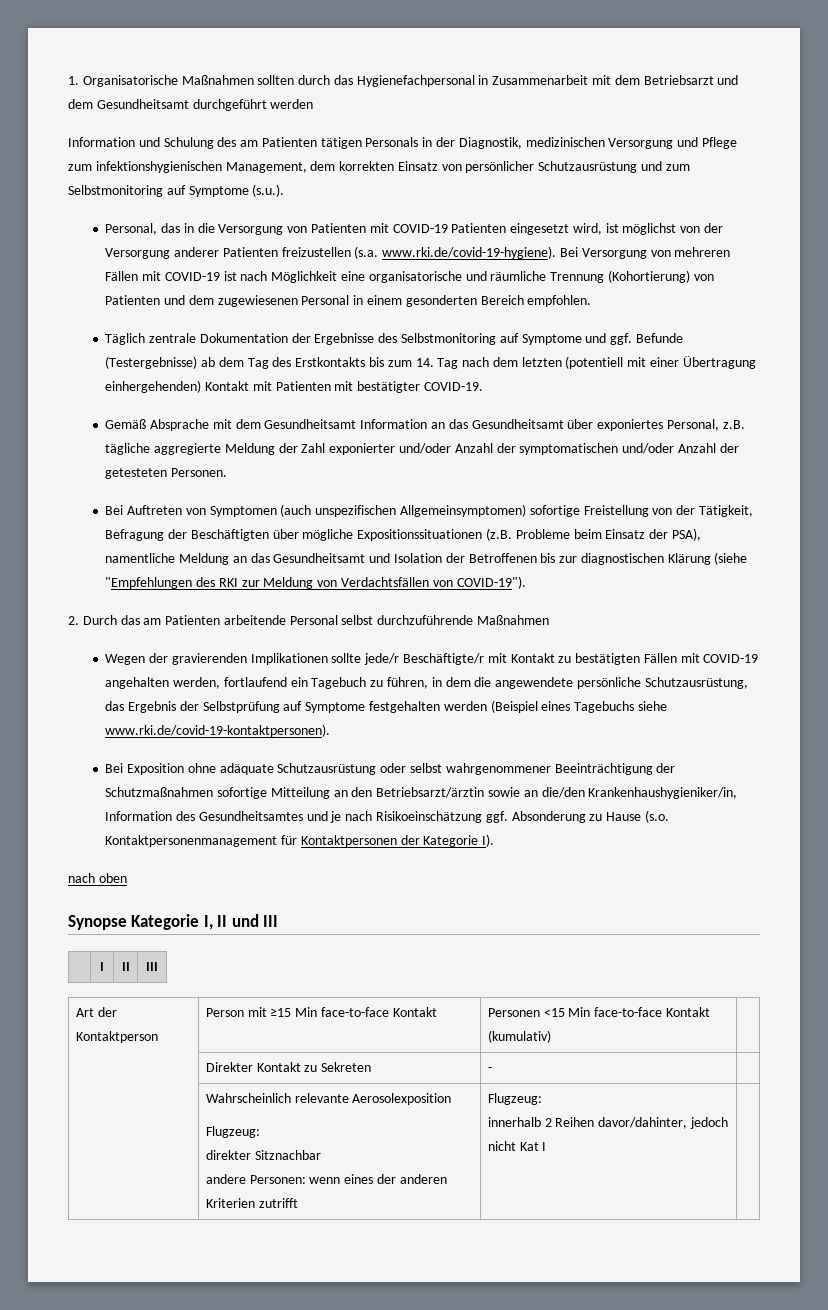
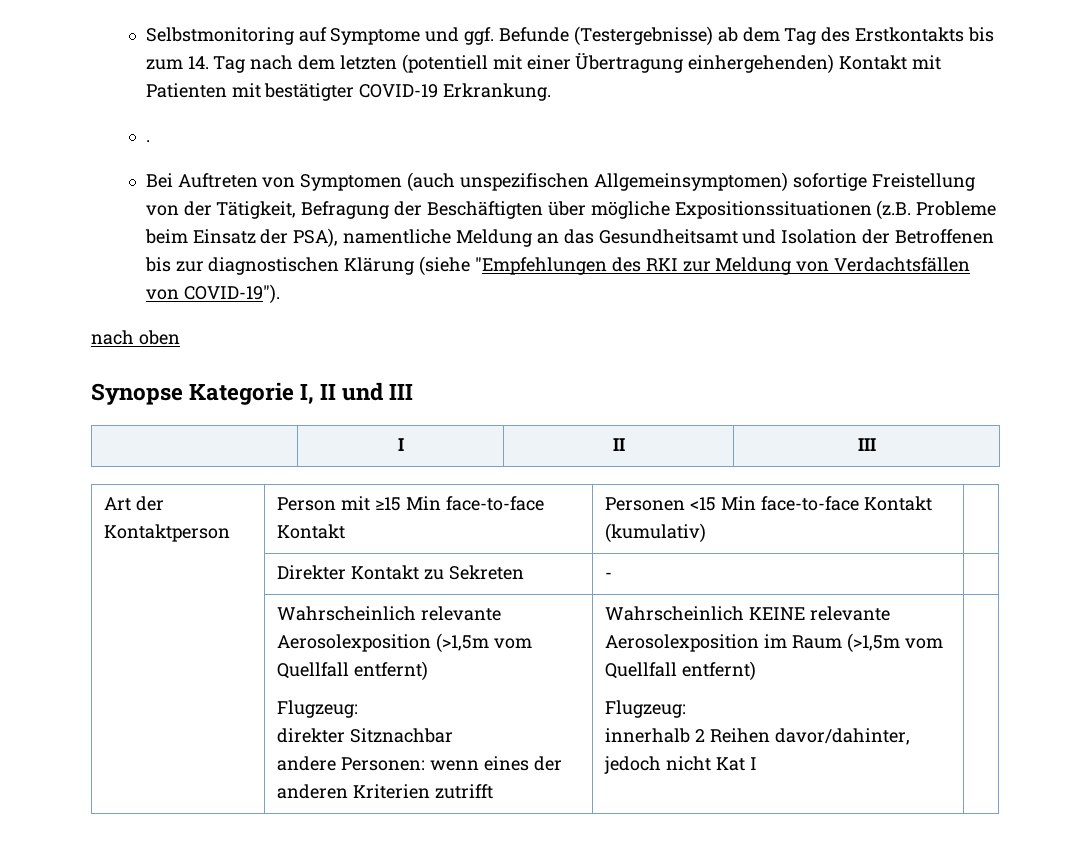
[68,75,739,87] [68,99,314,111] [68,137,737,149] [68,161,690,173] [68,184,285,197] [105,223,724,235] [105,246,731,259] [105,270,714,283] [105,295,592,307] [105,333,398,345] 1. Organisatorische Maßnahmen sollten durch das Hygienefachpersonal in Zusammenarbeit mit dem Betriebsarzt und dem Gesundheitsamt durchgeführt werden // Information und Schulung des am Patienten tätigen Personals in der Diagnostik, medizinischen Versorgung und Pflege zum infektionshygienischen Management, dem korrekten Einsatz von persönlicher Schutzausrüstung und zum Selbstmonitoring auf Symptome (s.u.). // Personal, das in die Versorgung von Patienten mit COVID-19 Patienten eingesetzt wird, ist möglichst von der Versorgung anderer Patienten freizustellen (s.a. www.rki.de/covid-19-hygiene). Bei Versorgung von mehreren Fällen mit COVID-19 ist nach Möglichkeit eine organisatorische und räumliche Trennung (Kohortierung) von Patienten und dem zugewiesenen Personal in einem gesonderten Bereich empfohlen. // Täglich zentrale Dokumentation der Ergebnisse des -> (145, 36) none
[423,382,483,391] [105,419,745,431] [105,443,739,455] [105,468,228,479] COVID-19. // Gemäß Absprache mit dem Gesundheitsamt Information an das Gesundheitsamt über exponiertes Personal, z.B. tägliche aggregierte Meldung der Zahl exponierter und/oder Anzahl der symptomatischen und/oder Anzahl der getesteten Personen. -> [359,83,552,101] [145,140,150,142] COVID-19 Erkrankung. // .
[68,615,550,625] [105,653,759,665] [105,677,748,689] [105,700,667,713] [105,724,331,737] [105,763,676,775] [105,787,738,799] [105,810,669,823] [105,834,495,847] // 2. Durch das am Patienten arbeitende Personal selbst durchzuführende Maßnahmen // Wegen der gravierenden Implikationen sollte jede/r Beschäftigte/r mit Kontakt zu bestätigten Fällen mit COVID-19 angehalten werden, fortlaufend ein Tagebuch zu führen, in dem die angewendete persönliche Schutzausrüstung, das Ergebnis der Selbstprüfung auf Symptome festgehalten werden (Beispiel eines Tagebuchs siehe www.rki.de/covid-19-kontaktpersonen). // Bei Exposition ohne adäquate Schutzausrüstung oder selbst wahrgenommener Beeinträchtigung der Schutzmaßnahmen sofortige Mitteilung an den Betriebsarzt/ärztin sowie an die/den Krankenhaushygieniker/in, Information des Gesundheitsamtes und je nach Risikoeinschätzung ggf. Absonderung zu Hause (s.o. Kontaktpersonenmanagement für Kontaktpersonen der Kategorie I). -> (280, 294) none
(452, 1099) none -> [435,633,532,653] [277,661,428,681] (>1,5m vom Quellfall entfernt)
(298, 1203) none -> [605,606,890,621] [605,633,943,653] [605,661,756,681] Wahrscheinlich KEINE relevante Aerosolexposition im Raum (>1,5m vom Quellfall entfernt) //

